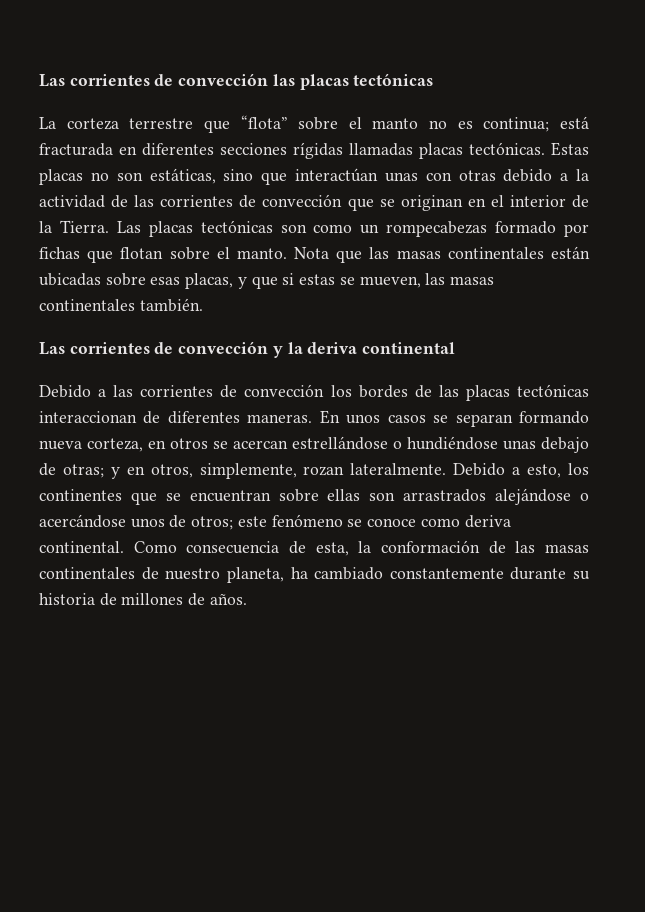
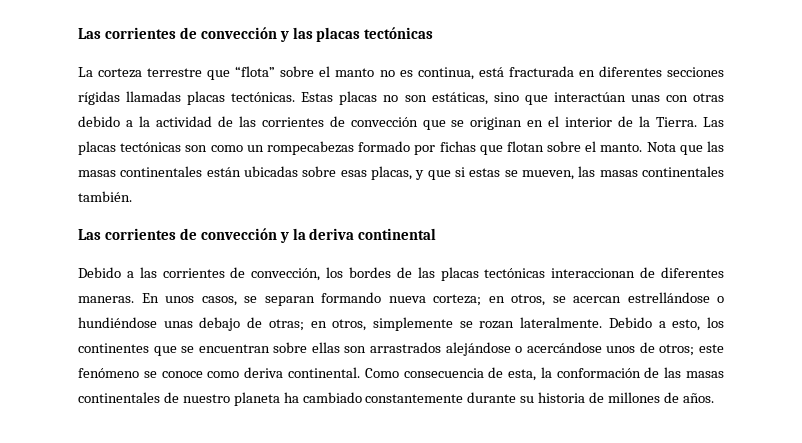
[39,73,269,87] Las corrientes de convección -> [78,27,289,42] Las corrientes de convección y
[483,117,550,132] continua; -> [417,67,474,80] continua,
[244,384,325,397] convección -> [251,268,321,281] convección,
[387,415,426,423] casos -> [201,296,237,306] casos,
[87,438,208,452] corteza, en otros -> [433,294,545,306] corteza; en otros,
[110,463,297,479] y en otros, simplemente, -> [310,317,473,331] en otros, simplemente se
[226,567,284,583] planeta, -> [233,392,280,406] planeta

